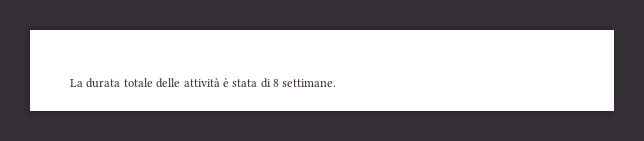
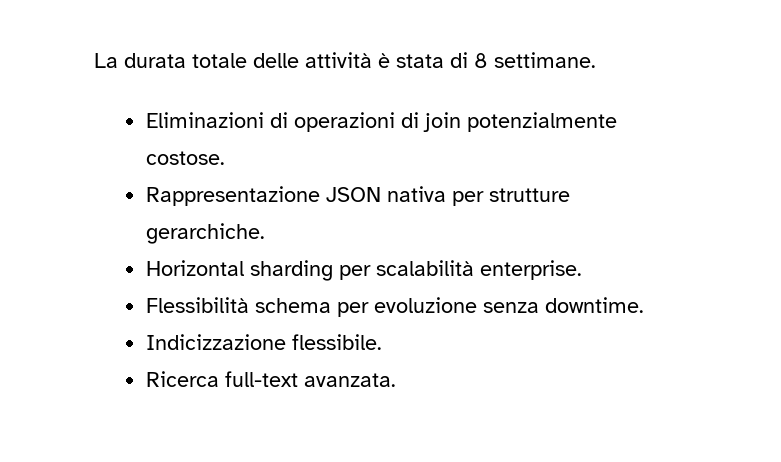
(337, 83) none -> [145,112,617,132] [145,151,225,165] [145,186,570,206] [145,223,265,244] [145,260,582,281] [145,297,644,317] [145,334,382,350] [145,371,396,387] // Eliminazioni di operazioni di join potenzialmente costose. // Rappresentazione JSON nativa per strutture gerarchiche. // Horizontal sharding per scalabilità enterprise. // Flessibilità schema per evoluzione senza downtime. // Indicizzazione flessibile. // Ricerca full-text avanzata.

